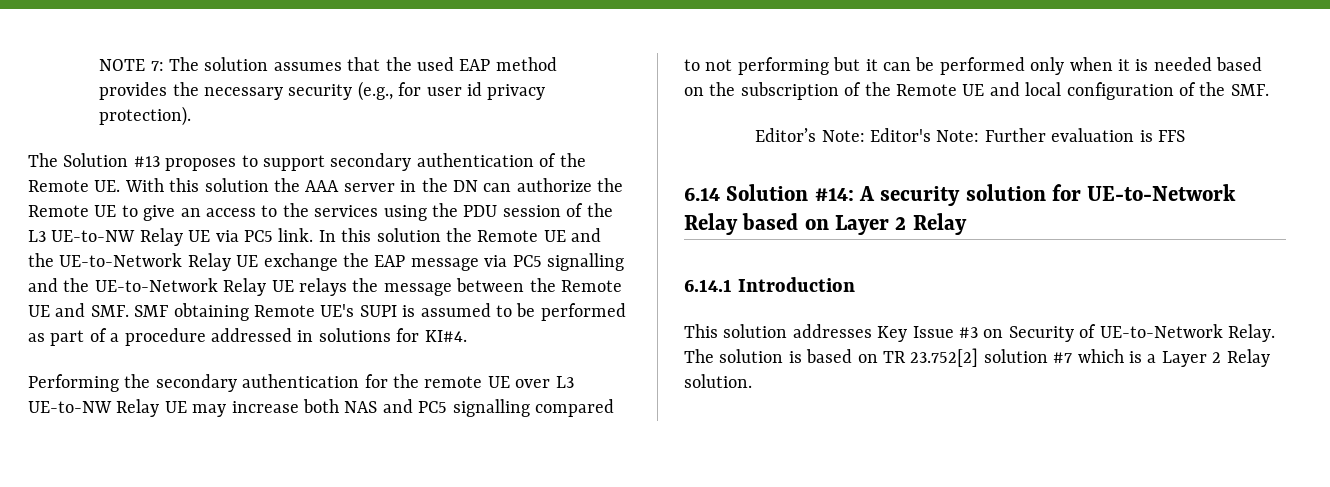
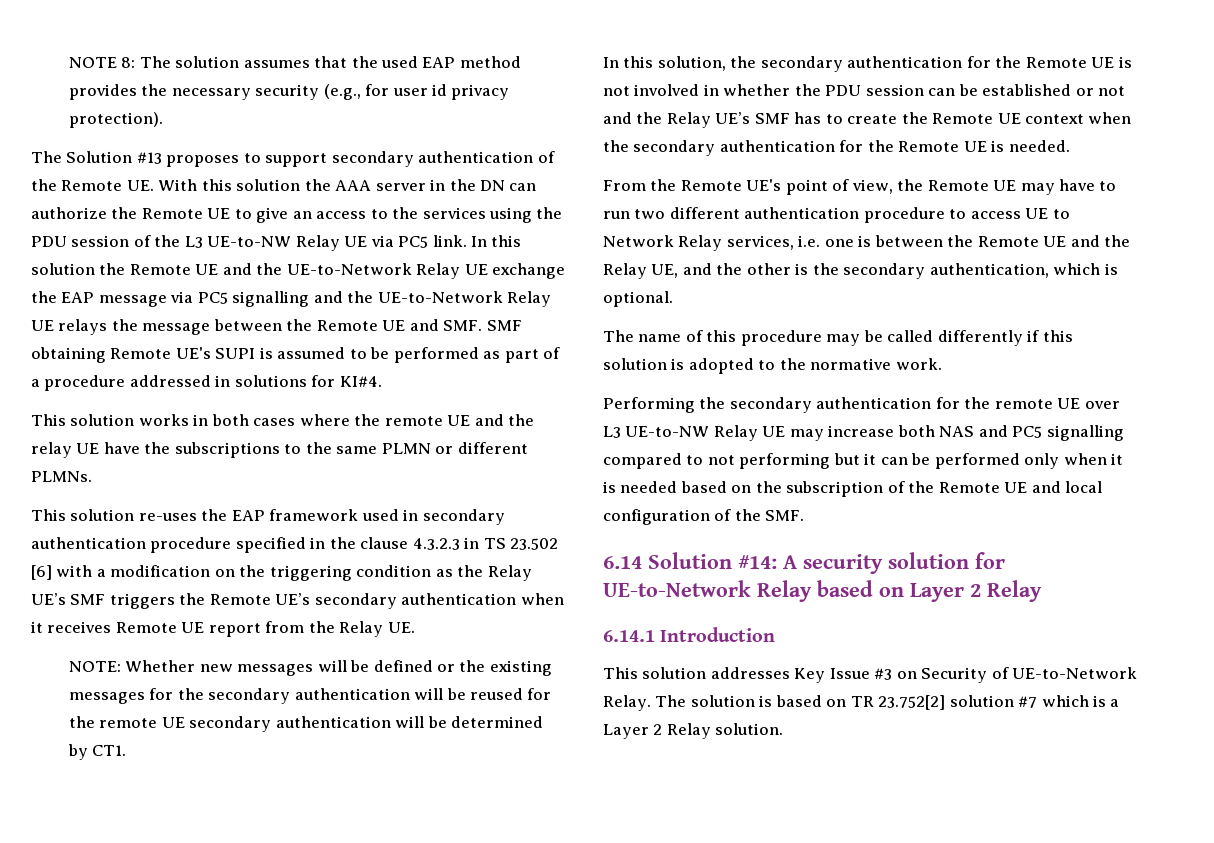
[150,61,164,71] 7: -> [121,57,136,68] 8:
(467, 336) none -> [31,414,535,426] [31,442,528,458] [31,471,92,482] [31,509,505,525] [31,537,559,553] [31,565,532,581] [31,593,564,609] [31,621,415,637] [68,660,552,676] [68,688,552,704] [68,716,544,732] [67,744,127,760] [603,56,1132,72] [603,84,1126,96] [603,112,1132,128] [603,140,1070,156] [603,179,1117,195] [603,207,1070,223] [603,235,1131,251] [603,263,1118,279] [603,291,673,307] [603,330,1073,346] [603,358,942,374] // This solution works in both cases where the remote UE and the relay UE have the subscriptions to the same PLMN or different PLMNs. // This solution re-uses the EAP framework used in secondary authentication procedure specified in the clause 4.3.2.3 in TS 23.502 [6] with a modification on the triggering condition as the Relay UE’s SMF triggers the Remote UE’s secondary authentication when it receives Remote UE report from the Relay UE. // NOTE: Whether new messages will be defined or the existing messages for the secondary authentication will be reused for the remote UE secondary authentication will be determined by CT1. // In this solution, the secondary authentication for the Remote UE is not involved in whether the PDU session can be established or not and the Relay UE’s SMF has to create the Remote UE context when the secondary authentication for the Remote UE is needed. // From the Remote UE's point of view, the Remote UE may have to run two different authentication procedure to access UE to Network Relay services, i.e. one is between the Remote UE and the Relay UE, and the other is the secondary authentication, which is optional. // The name of this procedure may be called differently if this solution is adopted to the normative work.
[755,128,1185,142] // Editor’s Note: Editor's Note: Further evaluation is FFS -> (805, 515) none

